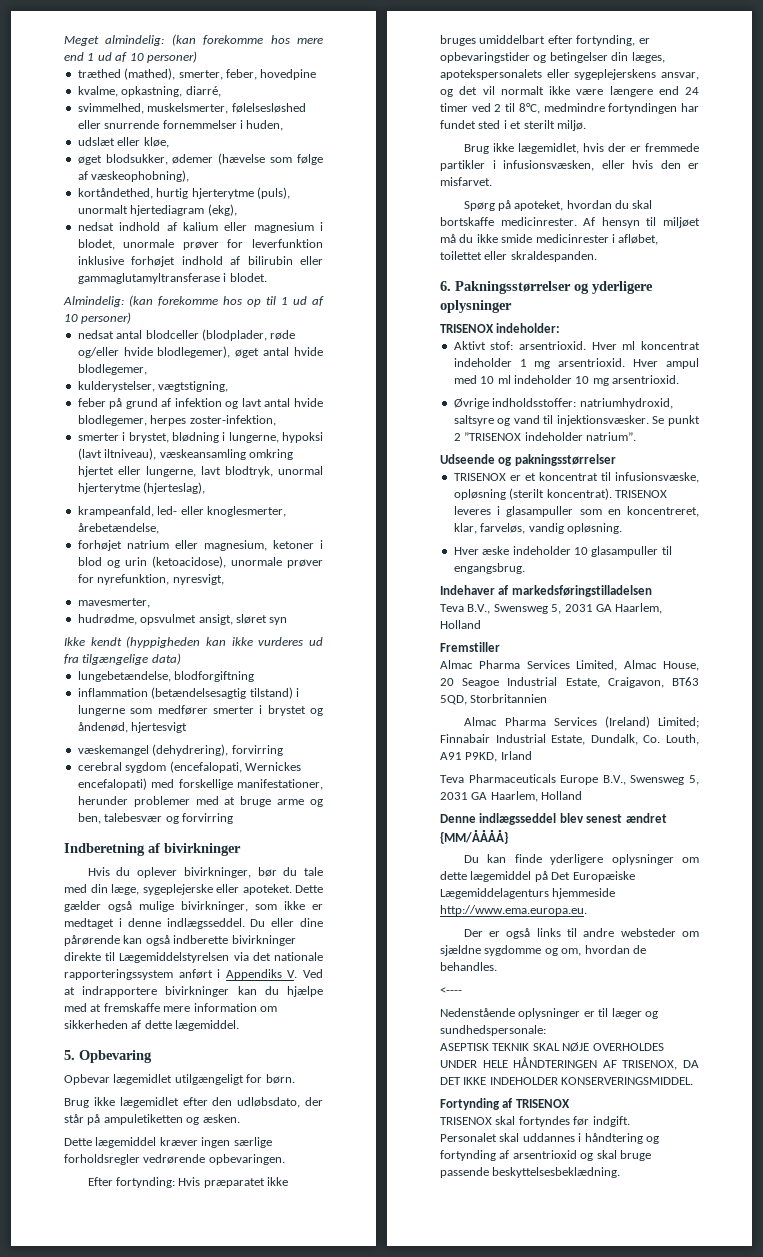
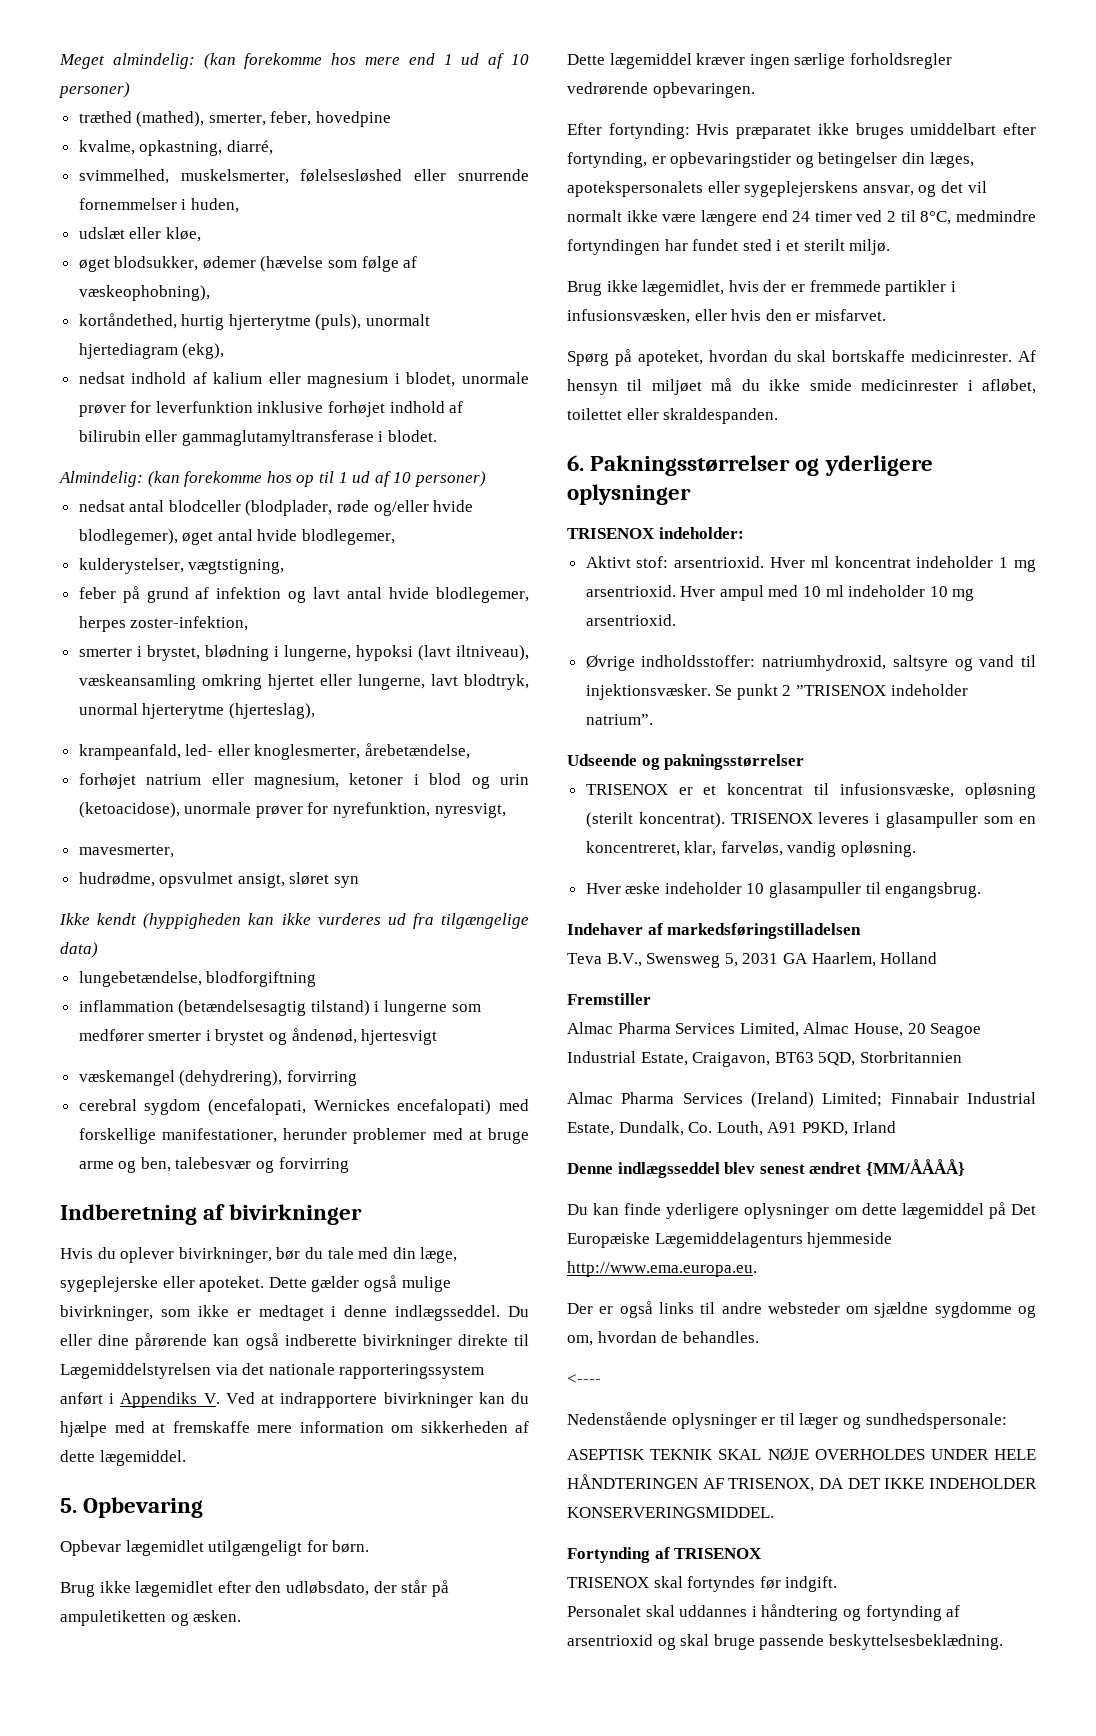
[440,774,699,785] [440,791,583,802] // Teva Pharmaceuticals Europe B.V., Swensweg 5, 2031 GA Haarlem, Holland -> (896, 1127) none

